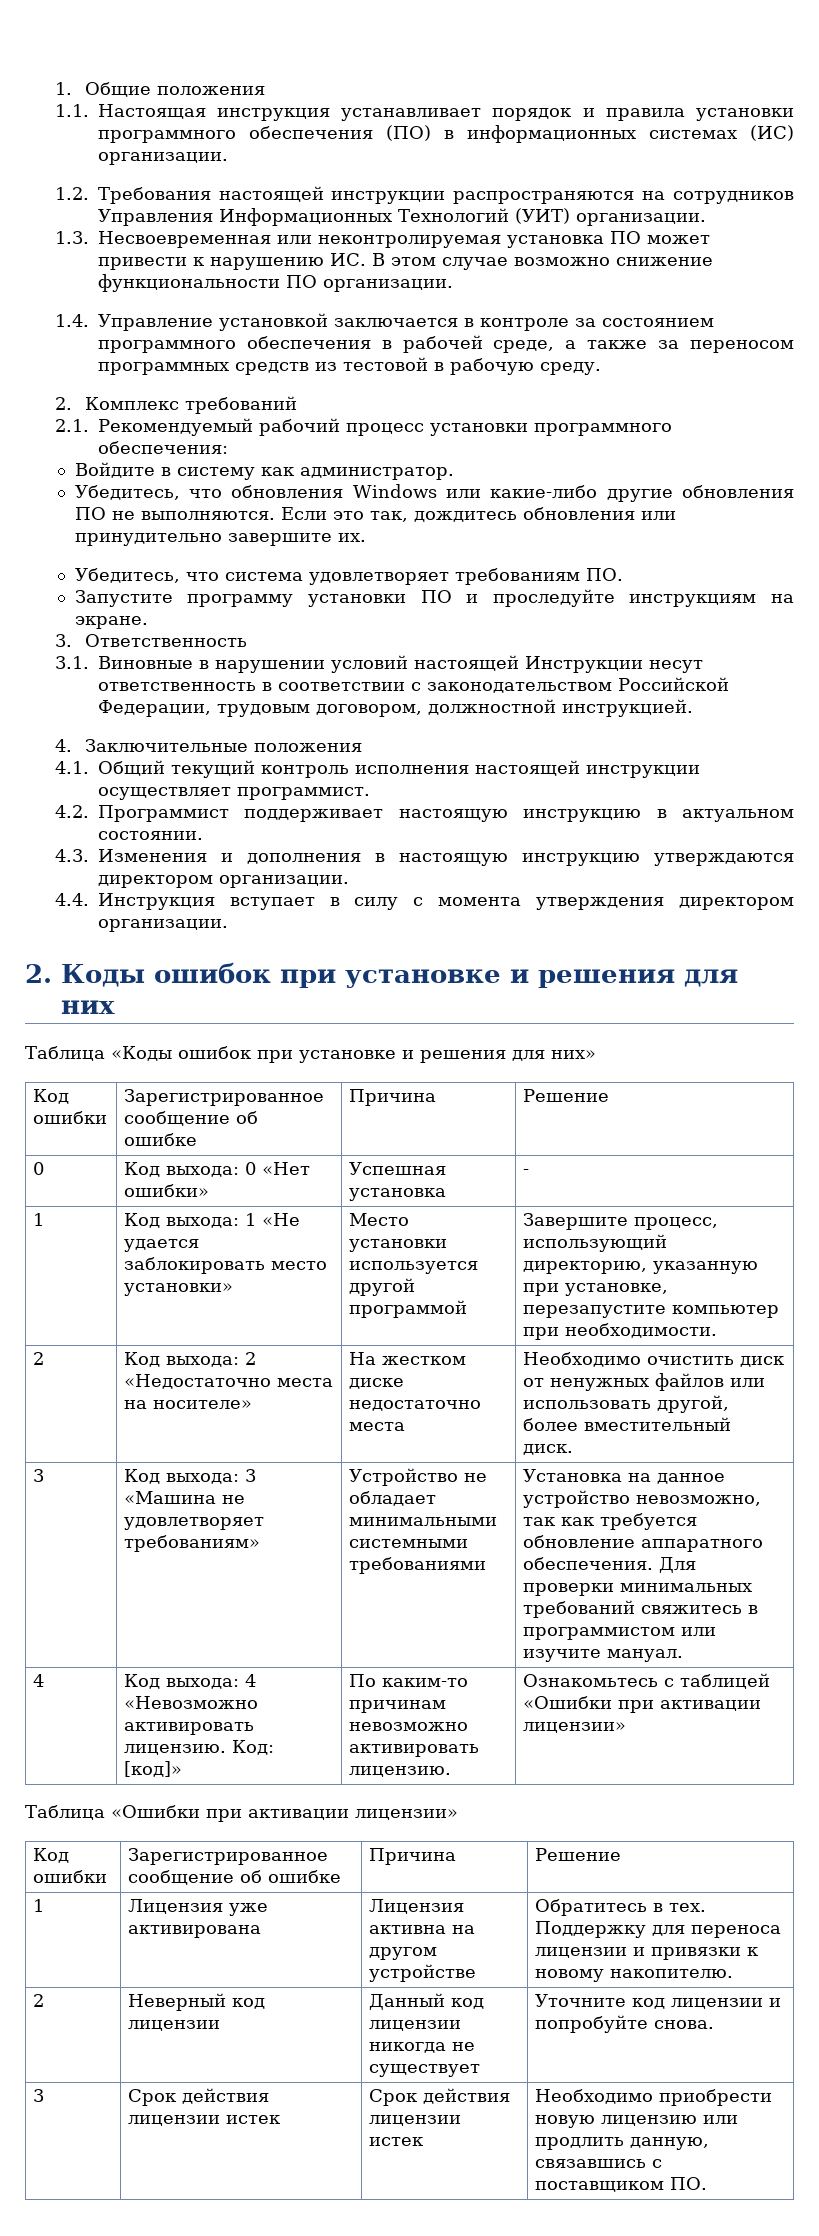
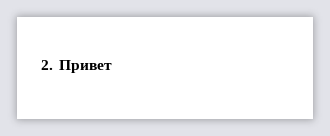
[54,82,265,97] [54,104,794,121] [97,125,794,143] [97,152,228,165] [54,186,794,204] [97,208,706,226] [54,231,710,248] [97,253,713,270] [97,274,453,292] [54,313,714,331] [97,335,794,353] [97,357,601,375] [54,396,297,414] [54,418,672,436] [97,441,228,454] [74,462,454,480] [74,484,794,502] [74,507,676,522] [74,533,366,546] [74,568,623,585] [74,589,795,607] [74,616,148,629] [54,634,247,647] [54,655,703,673] [97,677,729,693] [97,699,693,717] [54,739,362,752] [54,760,700,778] [97,787,370,800] [54,805,794,822] [97,831,203,840] [54,849,794,866] [97,875,349,888] [54,893,794,910] [97,919,228,932] [25,962,738,988] [61,1000,115,1014] [25,1046,596,1063] [32,1089,69,1104] [32,1111,107,1124] [123,1089,324,1106] [123,1111,258,1126] [123,1133,197,1146] [348,1089,436,1106] [522,1089,609,1102] [32,1162,44,1175] [123,1162,310,1177] [123,1184,209,1197] [348,1162,446,1175] [348,1188,446,1201] [522,1169,529,1175] [32,1213,44,1226] [123,1213,300,1228] [123,1239,199,1252] [123,1257,327,1274] [123,1283,233,1296] [348,1213,409,1226] [348,1239,447,1252] [348,1261,478,1274] [348,1278,415,1296] [348,1300,467,1318] [522,1213,718,1230] [522,1234,667,1252] [522,1261,758,1274] [522,1283,668,1296] [522,1305,779,1318] [522,1323,717,1340] [32,1352,44,1365] [123,1352,256,1367] [123,1374,333,1389] [123,1400,252,1409] [348,1352,466,1365] [348,1378,404,1389] [348,1400,481,1411] [348,1422,405,1431] [522,1352,785,1367] [522,1373,765,1391] [522,1395,729,1413] [522,1417,731,1431] [522,1444,573,1455] [32,1469,44,1482] [123,1469,256,1484] [123,1491,245,1504] [123,1517,264,1530] [123,1535,260,1552] [348,1468,487,1486] [348,1491,436,1506] [348,1517,497,1526] [348,1539,468,1548] [348,1557,486,1574] [522,1469,725,1484] [522,1490,761,1508] [522,1513,697,1530] [522,1535,763,1552] [522,1557,696,1573] [522,1583,752,1596] [522,1600,758,1618] [522,1627,716,1640] [522,1649,683,1662] [32,1674,44,1687] [123,1674,256,1689] [123,1696,258,1709] [123,1722,254,1735] [123,1740,274,1755] [123,1761,182,1777] [348,1674,468,1687] [348,1700,446,1713] [348,1722,468,1731] [348,1744,479,1757] [348,1766,451,1777] [522,1673,770,1689] [522,1696,761,1713] [522,1722,626,1733] [25,1805,458,1822] [32,1848,69,1863] [32,1870,107,1883] [127,1848,328,1865] [127,1870,341,1885] [368,1848,456,1865] [534,1848,621,1861] [32,1899,44,1912] [127,1899,268,1916] [127,1925,261,1938] [368,1899,464,1914] [368,1925,475,1934] [368,1947,437,1960] [368,1964,476,1982] [534,1899,706,1916] [534,1921,781,1938] [534,1947,759,1960] [534,1969,733,1982] [32,1994,44,2007] [127,1993,265,2011] [127,2020,220,2031] [368,1993,484,2010] [368,2020,461,2031] [368,2042,475,2053] [368,2064,480,2077] [534,1994,781,2009] [534,2015,714,2033] [32,2089,44,2102] [127,2088,269,2106] [127,2115,281,2126] [368,2088,510,2106] [368,2115,461,2126] [368,2137,424,2146] [534,2089,772,2106] [534,2115,738,2128] [534,2137,709,2150] [534,2159,662,2168] [534,2177,707,2192] 1. Общие положения // 1.1. Настоящая инструкция устанавливает порядок и правила установки программного обеспечения (ПО) в информационных системах (ИС) организации. // 1.2. Требования настоящей инструкции распространяются на сотрудников Управления Информационных Технологий (УИТ) организации. // 1.3. Несвоевременная или неконтролируемая установка ПО может привести к нарушению ИС. В этом случае возможно снижение функциональности ПО организации. // 1.4. Управление установкой заключается в контроле за состоянием программного обеспечения в рабочей среде, а также за переносом программных средств из тестовой в рабочую среду. // 2. Комплекс требований // 2.1. Рекомендуемый рабочий процесс установки программного обеспечения: // Войдите в систему как администратор. // Убедитесь, что обновления Windows или какие-либо другие обновления ПО не выполняются. Если это так, дождитесь обновления или принудительно завершите их. // Убедитесь, что система удовлетворяет требованиям ПО. // Запустите программу установки ПО и проследуйте инструкциям на экране. // 3. Ответственность // 3.1. Виновные в нарушении условий настоящей Инструкции несут ответственность в соответствии с законодательством Российской Федерации, трудовым договором, должностной инструкцией. // 4. Заключительные положения // 4.1. Общий текущий контроль исполнения настоящей инструкции осуществляет программист. // 4.2. Программист поддерживает настоящую инструкцию в актуальном состоянии. // 4.3. Изменения и дополнения в настоящую инструкцию утверждаются директором организации. // 4.4. Инструкция вступает в силу с момента утверждения директором организации. // 2. Коды ошибок при установке и решения для них // Таблица «Коды ошибок при установке и решения для них» // Код ошибки | Зарегистрированное сообщение об ошибке | Причина | Решение // 0 | Код выхода: 0 «Нет ошибки» | Успешная установка | - // 1 | Код выхода: 1 «Не удается заблокировать место установки» | Место установки используется другой программой | Завершите процесс, использующий директорию, указанную при установке, перезапустите компьютер при необходимости. // 2 | Код выхода: 2 «Недостаточно места на носителе» | На жестком диске недостаточно места | Необходимо очистить диск от ненужных файлов или использовать другой, более вместительный диск. // 3 | Код выхода: 3 «Машина не удовлетворяет требованиям» | Устройство не обладает минимальными системными требованиями | Установка на данное устройство невозможно, так как требуется обновление аппаратного обеспечения. Для проверки минимальных требований свяжитесь в программистом или изучите мануал. // 4 | Код выхода: 4 «Невозможно активировать лицензию. Код: [код]» | По каким-то причинам невозможно активировать лицензию. | Ознакомьтесь с таблицей «Ошибки при активации лицензии» // Таблица «Ошибки при активации лицензии» // Код ошибки | Зарегистрированное сообщение об ошибке | Причина | Решение // 1 | Лицензия уже активирована | Лицензия активна на другом устройстве | Обратитесь в тех. Поддержку для переноса лицензии и привязки к новому накопителю. // 2 | Неверный код лицензии | Данный код лицензии никогда не существует | Уточните код лицензии и попробуйте снова. // 3 | Срок действия лицензии истек | Срок действия лицензии истек | Необходимо приобрести новую лицензию или продлить данную, связавшись с поставщиком ПО. -> [41,60,112,73] 2. Привет

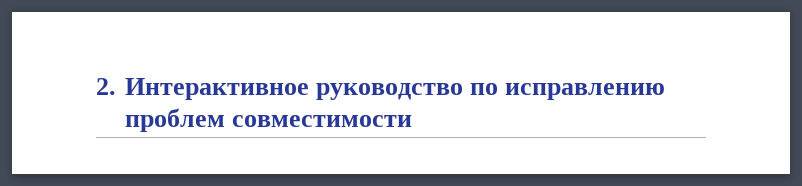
[58,60,112,73] Привет -> [125,78,666,100] [125,108,413,132] Интерактивное руководство по исправлению проблем совместимости

